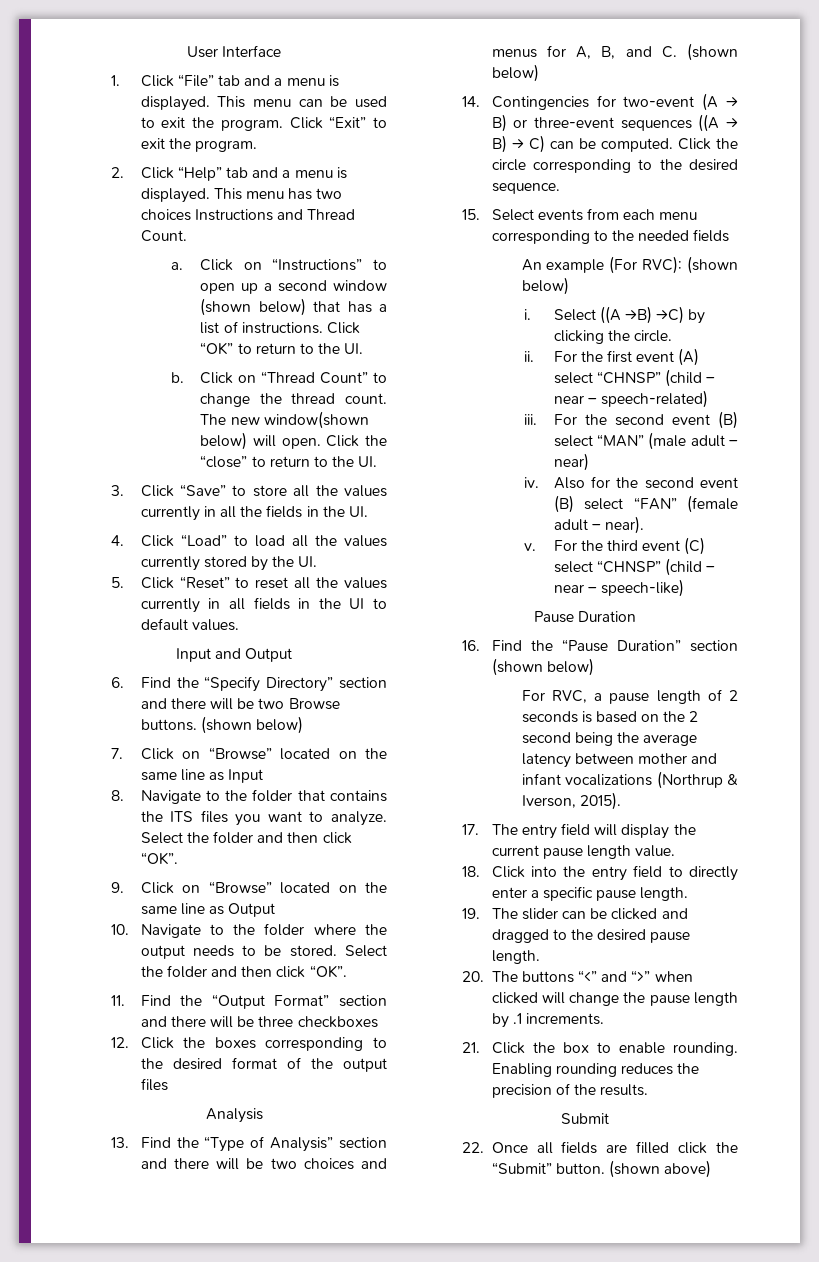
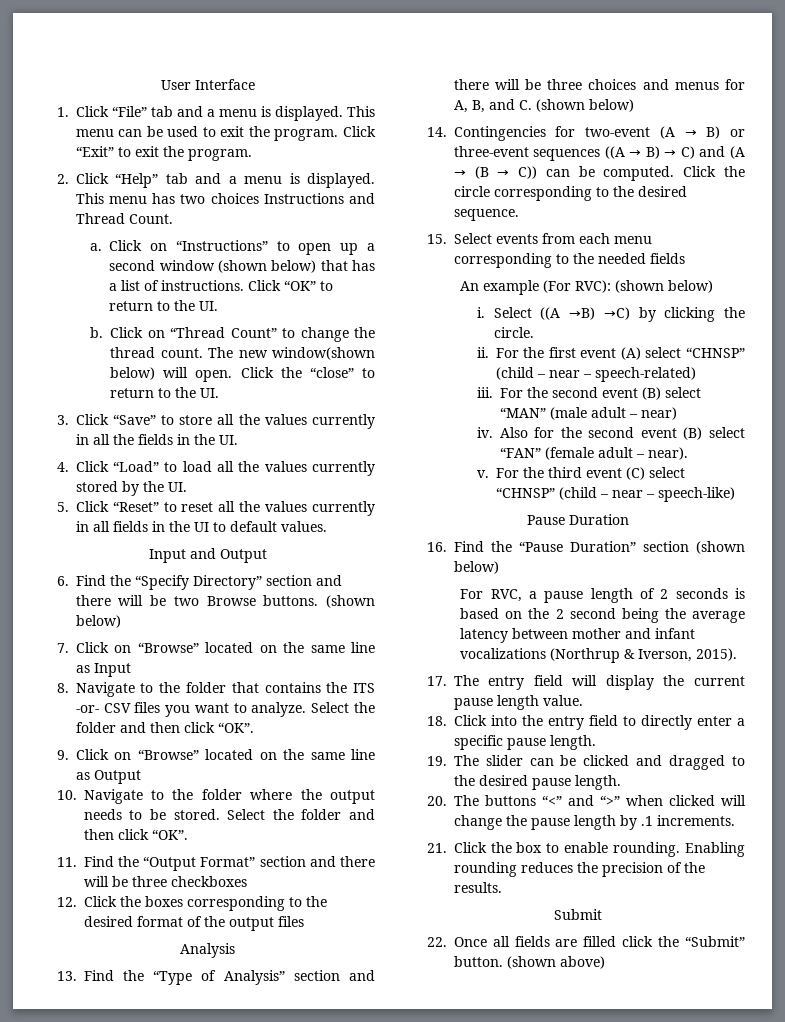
(194, 816) none -> [75,703,131,713] -or- CSV
[270,1158,297,1169] two -> [547,79,583,90] three
(545, 144) none -> [699,146,745,159] [453,166,538,179] and (A → (B → C))

